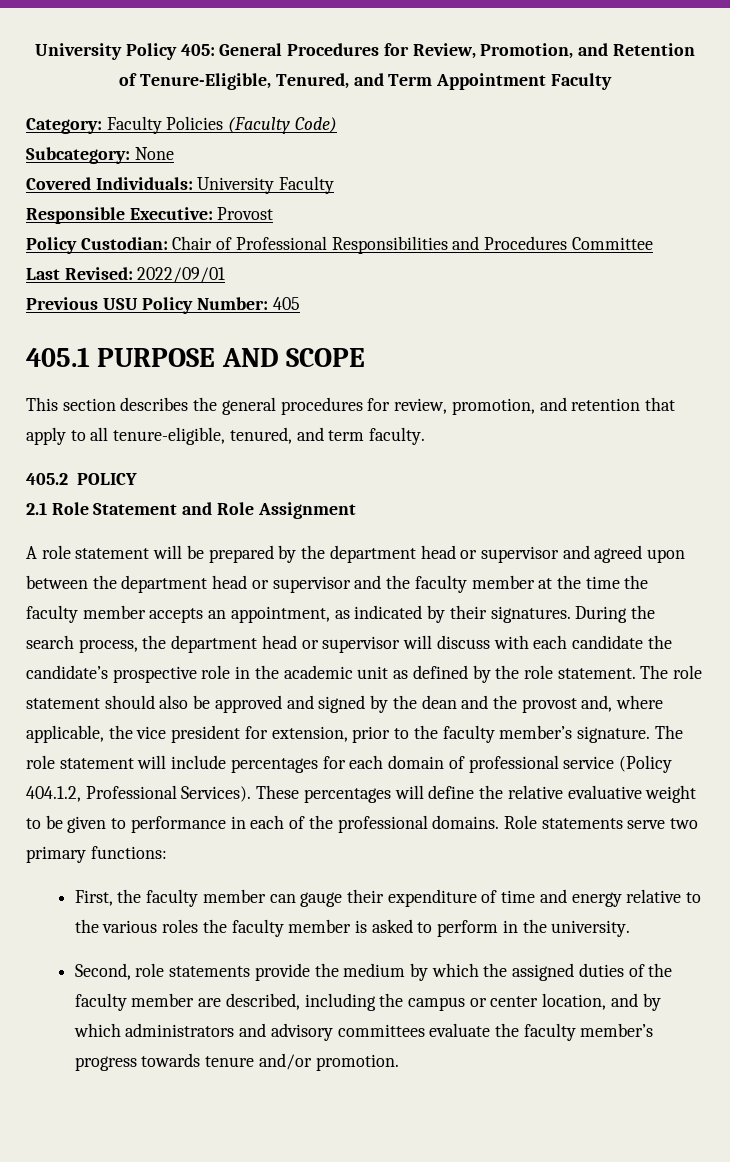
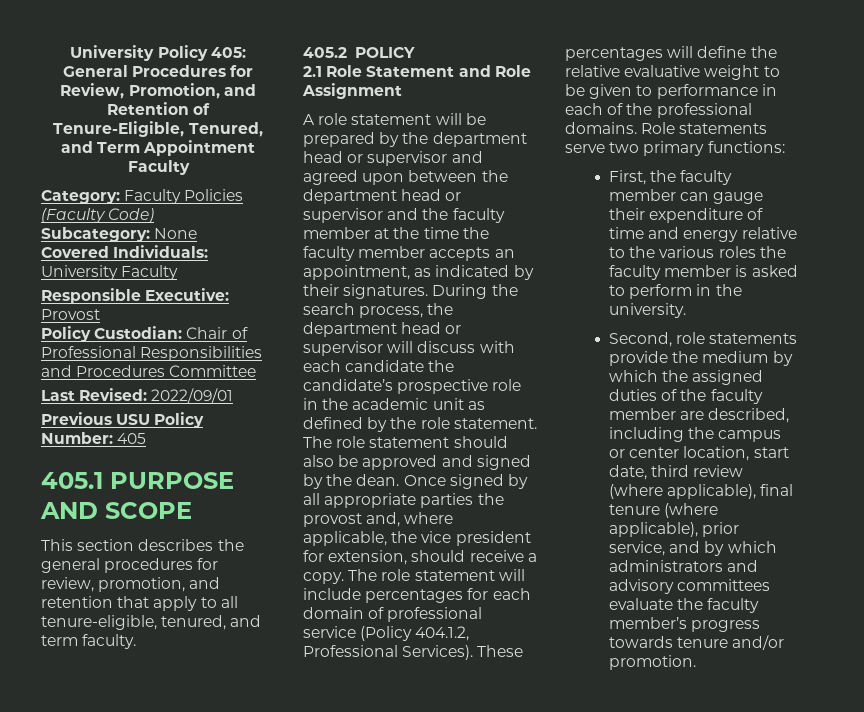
[421,695,489,709] dean and -> [356,474,528,489] [303,493,474,508] dean. Once signed by all appropriate parties
[352,725,650,743] prior to the faculty member’s signature. -> [411,550,537,562] [303,572,344,584] should receive a copy.
(607, 1001) none -> [753,447,789,458] [609,465,744,480] [609,484,794,499] [609,503,719,518] [609,522,740,537] [609,541,666,556] start date, third review (where applicable), final tenure (where applicable), prior service,

